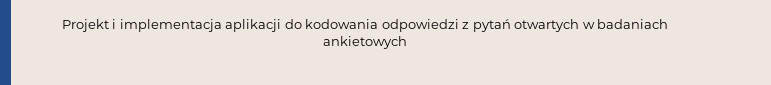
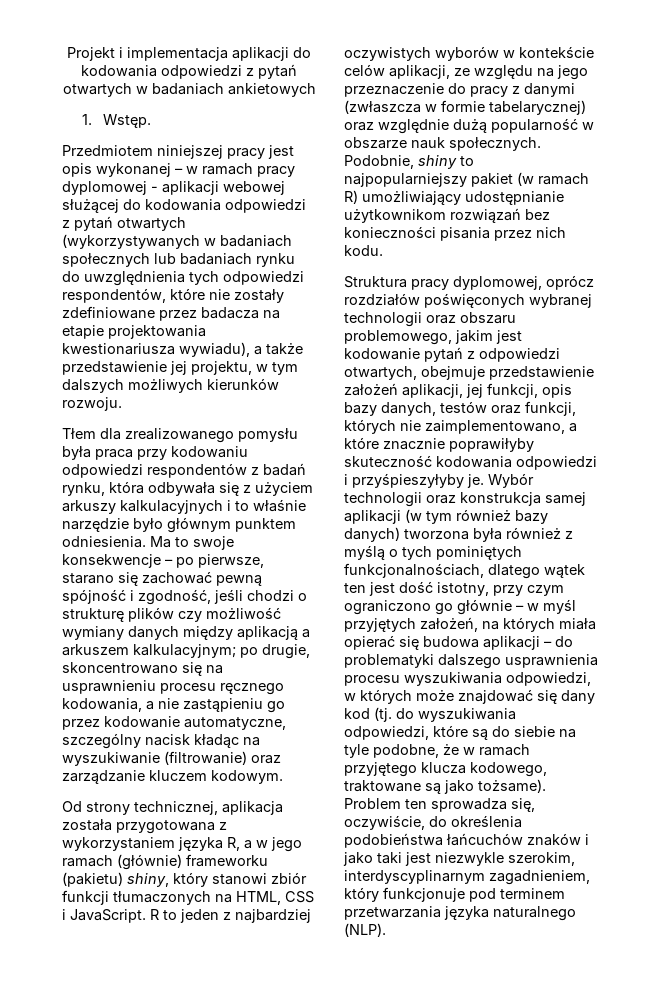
(407, 42) none -> [82,114,151,128] [62,145,294,159] [62,163,295,177] [62,181,285,195] [62,199,306,213] [62,216,186,231] [62,234,292,249] [62,253,295,267] [62,271,304,286] [62,288,284,303] [62,306,280,321] [62,325,206,339] [62,342,303,357] [62,361,298,375] [62,378,279,393] [62,397,122,411] [62,428,298,443] [62,446,248,460] [62,463,306,478] [62,481,313,496] [62,499,306,514] [62,517,296,533] [62,536,234,550] [62,554,264,568] [62,571,262,586] [62,589,307,605] [62,607,281,622] [62,626,310,640] [62,644,310,659] [62,662,223,676] [62,680,284,695] [62,698,285,713] [62,716,286,730] [62,733,260,749] [62,751,281,766] [62,770,283,784] [62,801,283,815] [62,819,227,834] [62,837,302,852] [62,854,268,870] [62,872,307,887] [62,890,314,905] [62,909,311,923] [344,46,594,61] [344,64,588,80] [344,83,575,97] [344,100,586,115] [344,118,594,134] [344,137,541,151] [344,155,474,169] [344,172,589,187] [344,190,564,205] [344,208,550,223] [344,226,566,241] [344,245,383,256] [344,275,594,290] [344,293,592,308] [344,312,516,327] [344,330,522,345] [344,347,560,362] [344,366,594,380] [344,383,572,398] [344,401,576,416] [344,419,577,434] [344,437,534,452] [344,455,597,470] [344,473,534,488] [344,492,586,507] [344,509,548,524] [344,527,573,542] [344,545,522,560] [344,563,585,579] [344,581,564,596] [344,599,576,615] [344,617,596,632] [344,635,573,650] [344,654,598,669] [344,672,591,686] [344,689,595,704] [344,707,516,722] [344,725,576,740] [344,744,530,758] [344,762,547,777] [344,779,546,794] [344,798,535,812] [344,815,522,830] [344,833,589,848] [343,852,575,866] [344,870,590,885] [344,887,565,902] [344,906,576,921] [344,923,386,937] // 1. Wstęp. // Przedmiotem niniejszej pracy jest opis wykonanej – w ramach pracy dyplomowej - aplikacji webowej służącej do kodowania odpowiedzi z pytań otwartych (wykorzystywanych w badaniach społecznych lub badaniach rynku do uwzględnienia tych odpowiedzi respondentów, które nie zostały zdefiniowane przez badacza na etapie projektowania kwestionariusza wywiadu), a także przedstawienie jej projektu, w tym dalszych możliwych kierunków rozwoju. // Tłem dla zrealizowanego pomysłu była praca przy kodowaniu odpowiedzi respondentów z badań rynku, która odbywała się z użyciem arkuszy kalkulacyjnych i to właśnie narzędzie było głównym punktem odniesienia. Ma to swoje konsekwencje – po pierwsze, starano się zachować pewną spójność i zgodność, jeśli chodzi o strukturę plików czy możliwość wymiany danych między aplikacją a arkuszem kalkulacyjnym; po drugie, skoncentrowano się na usprawnieniu procesu ręcznego kodowania, a nie zastąpieniu go przez kodowanie automatyczne, szczególny nacisk kładąc na wyszukiwanie (filtrowanie) oraz zarządzanie kluczem kodowym. // Od strony technicznej, aplikacja została przygotowana z wykorzystaniem języka R, a w jego ramach (głównie) frameworku (pakietu) shiny, który stanowi zbiór funkcji tłumaczonych na HTML, CSS i JavaScript. R to jeden z najbardziej oczywistych wyborów w kontekście celów aplikacji, ze względu na jego przeznaczenie do pracy z danymi (zwłaszcza w formie tabelarycznej) oraz względnie dużą popularność w obszarze nauk społecznych. Podobnie, shiny to najpopularniejszy pakiet (w ramach R) umożliwiający udostępnianie użytkownikom rozwiązań bez konieczności pisania przez nich kodu. // Struktura pracy dyplomowej, oprócz rozdziałów poświęconych wybranej technologii oraz obszaru problemowego, jakim jest kodowanie pytań z odpowiedzi otwartych, obejmuje przedstawienie założeń aplikacji, jej funkcji, opis bazy danych, testów oraz funkcji, których nie zaimplementowano, a które znacznie poprawiłyby skuteczność kodowania odpowiedzi i przyśpieszyłyby je. Wybór technologii oraz konstrukcja samej aplikacji (w tym również bazy danych) tworzona była również z myślą o tych pominiętych funkcjonalnościach, dlatego wątek ten jest dość istotny, przy czym ograniczono go głównie – w myśl przyjętych założeń, na których miała opierać się budowa aplikacji – do problematyki dalszego usprawnienia procesu wyszukiwania odpowiedzi, w których może znajdować się dany kod (tj. do wyszukiwania odpowiedzi, które są do siebie na tyle podobne, że w ramach przyjętego klucza kodowego, traktowane są jako tożsame). Problem ten sprowadza się, oczywiście, do określenia podobieństwa łańcuchów znaków i jako taki jest niezwykle szerokim, interdyscyplinarnym zagadnieniem, który funkcjonuje pod terminem przetwarzania języka naturalnego (NLP).

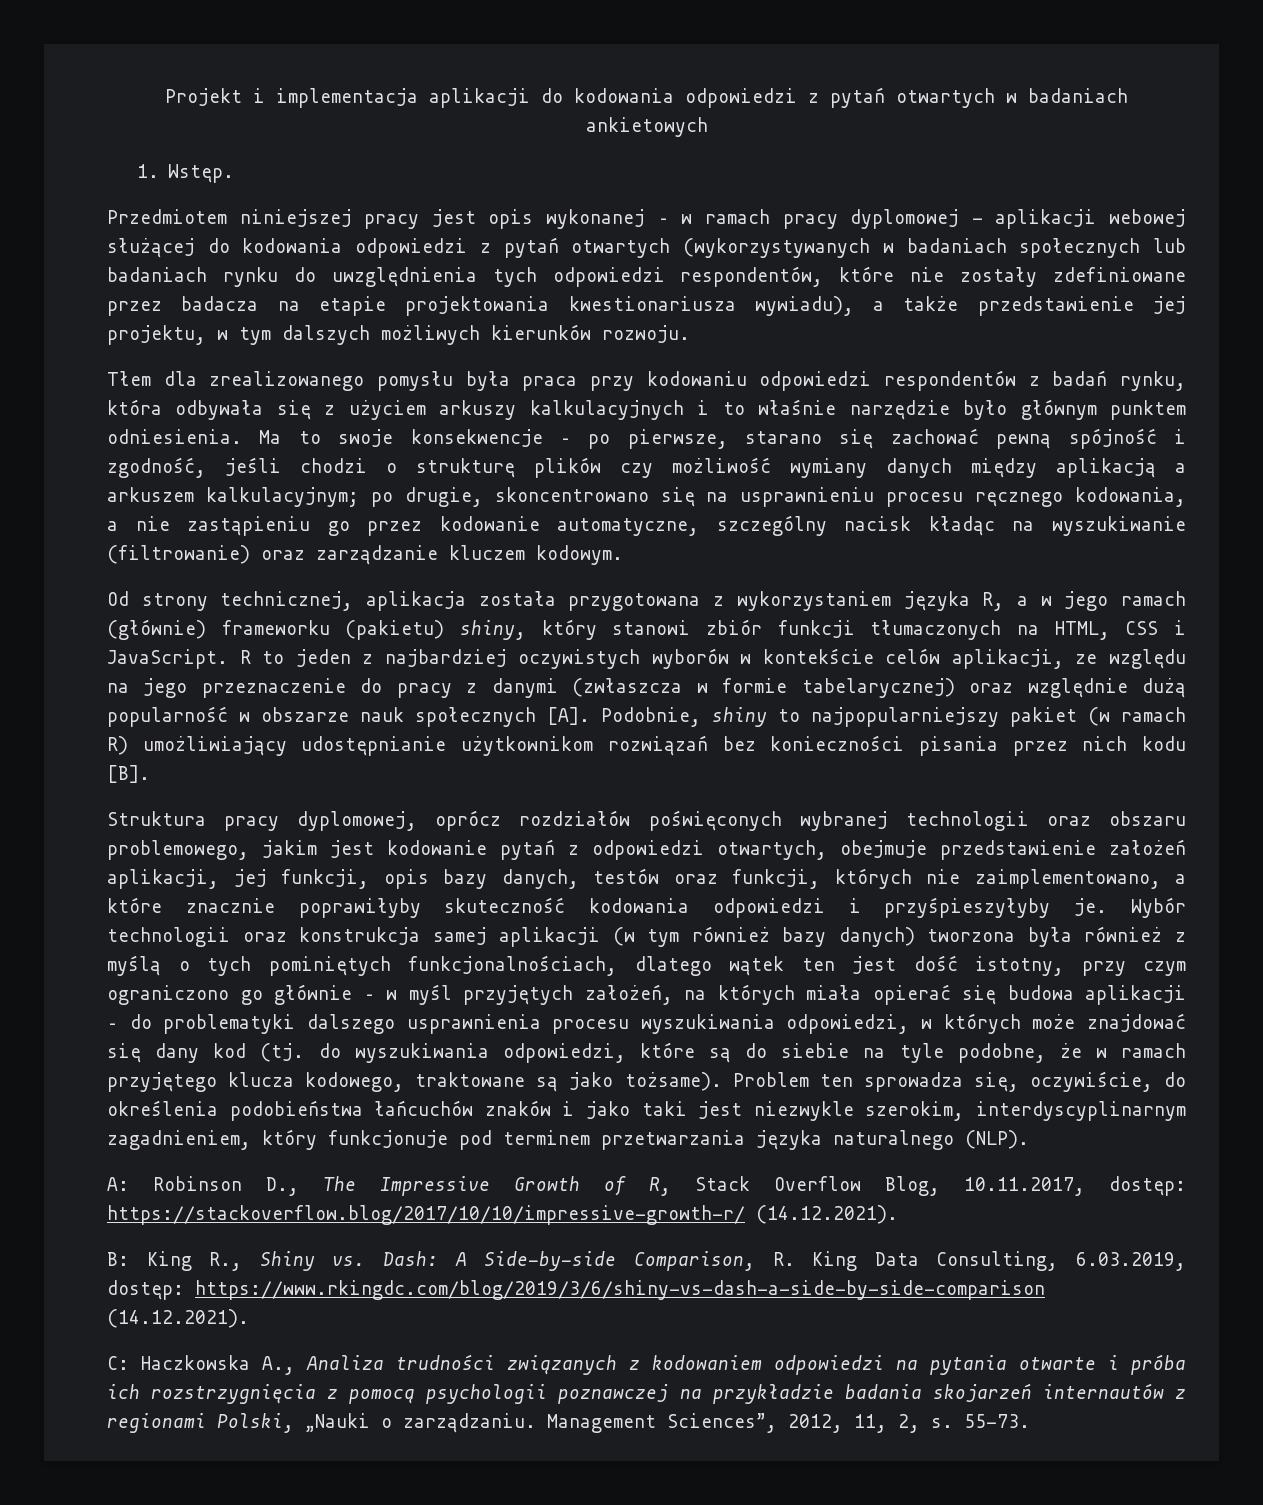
[449,137,541,151] społecznych. -> [415,707,590,727] społecznych [A].
[344,245,383,256] kodu. -> [1142,736,1187,751] [107,765,150,783] kodu [B].
(386, 930) none -> [107,1176,1186,1196] [107,1205,898,1225] [107,1251,1187,1271] [107,1280,1045,1300] [107,1309,249,1328] [107,1354,1186,1375] [107,1383,1186,1404] [107,1413,1030,1433] // A: Robinson D., The Impressive Growth of R, Stack Overflow Blog, 10.11.2017, dostęp: https://stackoverflow.blog/2017/10/10/impressive-growth-r/ (14.12.2021). // B: King R., Shiny vs. Dash: A Side-by-side Comparison, R. King Data Consulting, 6.03.2019, dostęp: https://www.rkingdc.com/blog/2019/3/6/shiny-vs-dash-a-side-by-side-comparison (14.12.2021). // C: Haczkowska A., Analiza trudności związanych z kodowaniem odpowiedzi na pytania otwarte i próba ich rozstrzygnięcia z pomocą psychologii poznawczej na przykładzie badania skojarzeń internautów z regionami Polski, „Nauki o zarządzaniu. Management Sciences”, 2012, 11, 2, s. 55-73.

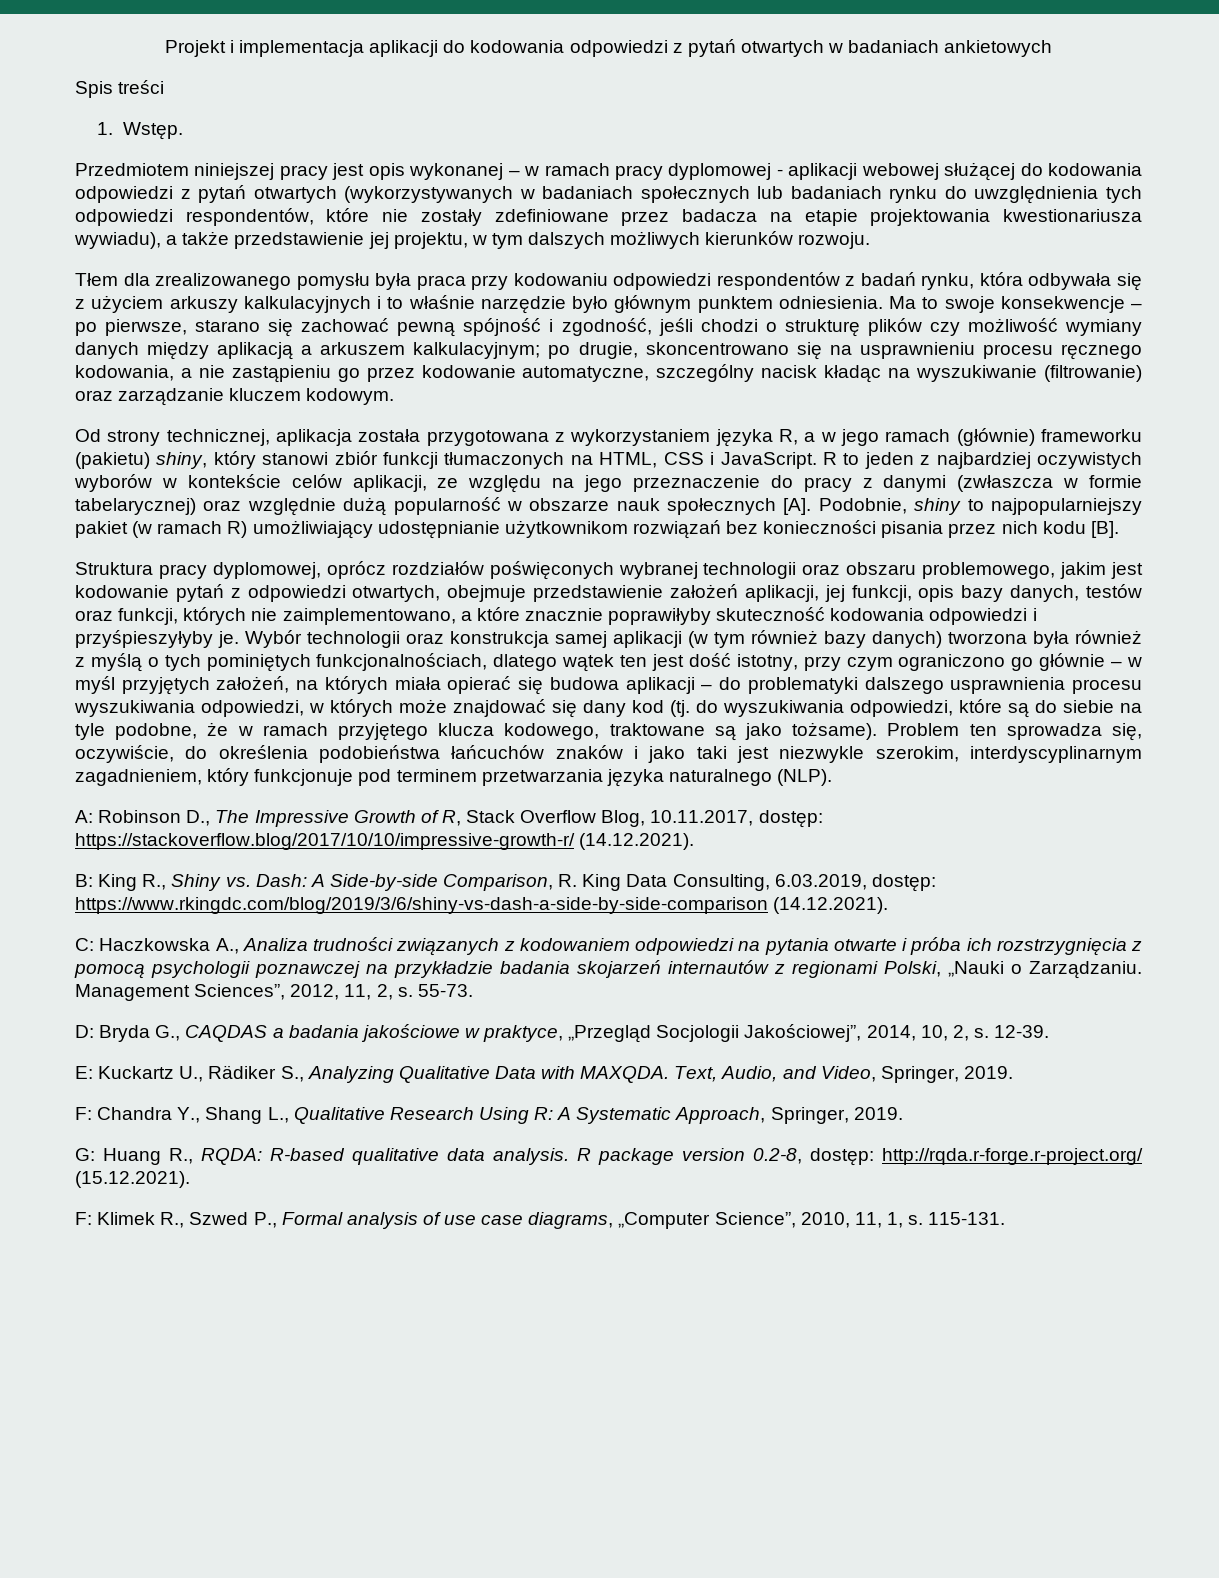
(708, 127) none -> [75,80,165,98] // Spis treści
[403,1413,536,1433] zarządzaniu. -> [1029,961,1142,979] Zarządzaniu.
(1030, 1421) none -> [75,1024,1050,1043] [75,1065,1013,1083] [75,1107,903,1124] [75,1148,1143,1166] [75,1171,190,1188] [75,1212,1006,1229] // D: Bryda G., CAQDAS a badania jakościowe w praktyce, „Przegląd Socjologii Jakościowej”, 2014, 10, 2, s. 12-39. // E: Kuckartz U., Rädiker S., Analyzing Qualitative Data with MAXQDA. Text, Audio, and Video, Springer, 2019. // F: Chandra Y., Shang L., Qualitative Research Using R: A Systematic Approach, Springer, 2019. // G: Huang R., RQDA: R-based qualitative data analysis. R package version 0.2-8, dostęp: http://rqda.r-forge.r-project.org/ (15.12.2021). // F: Klimek R., Szwed P., Formal analysis of use case diagrams, „Computer Science”, 2010, 11, 1, s. 115-131.

